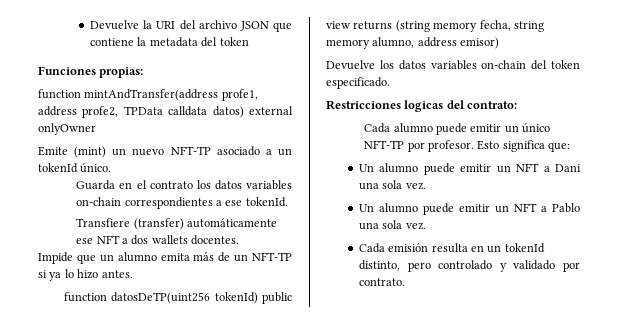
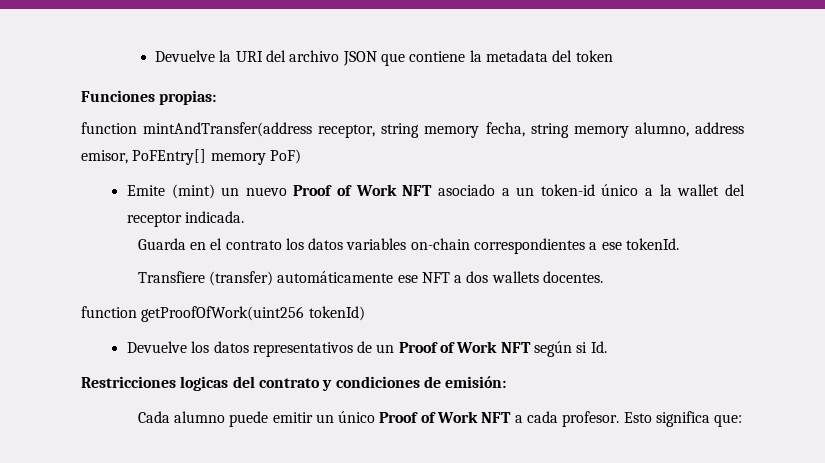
[221,89,258,101] [38,106,293,118] [38,123,96,135] [38,146,292,158] [38,162,112,173] profe1, address profe2, TPData calldata datos) external onlyOwner // Emite (mint) un nuevo NFT-TP asociado a un tokenId único. -> [318,122,744,138] [81,149,301,165] [126,184,745,199] [126,211,245,227] receptor, string memory fecha, string memory alumno, address emisor, PoFEntry[] memory PoF) // Emite (mint) un nuevo Proof of Work NFT asociado a un token-id único a la wallet del receptor indicada.
[38,252,292,264] [38,269,133,281] [63,292,211,304] // Impide que un alumno emita más de un NFT-TP si ya lo hizo antes. // function datosDeTP(uint256 -> [81,306,305,322] // function getProofOfWork(uint256
[262,292,292,304] [326,20,544,32] [326,37,500,49] [326,60,580,70] [326,77,390,89] [326,100,518,112] public view returns (string memory fecha, string memory alumno, address emisor) // Devuelve los datos variables on-chain del token especificado. // Restricciones logicas del contrato: -> [126,341,607,357] [81,376,507,391] // Devuelve los datos representativos de un Proof of Work NFT según si Id. // Restricciones logicas del contrato y condiciones de emisión:
[364,140,571,152] [358,163,581,175] [358,180,426,190] [358,203,580,215] [358,220,426,230] [358,243,545,253] [358,260,580,272] [358,278,405,286] NFT-TP por profesor. Esto significa que: // Un alumno puede emitir un NFT a Dani una sola vez. // Un alumno puede emitir un NFT a Pablo una sola vez. // Cada emisión resulta en un tokenId distinto, pero controlado y validado por contrato. -> [379,411,743,427] Proof of Work NFT a cada profesor. Esto significa que:

